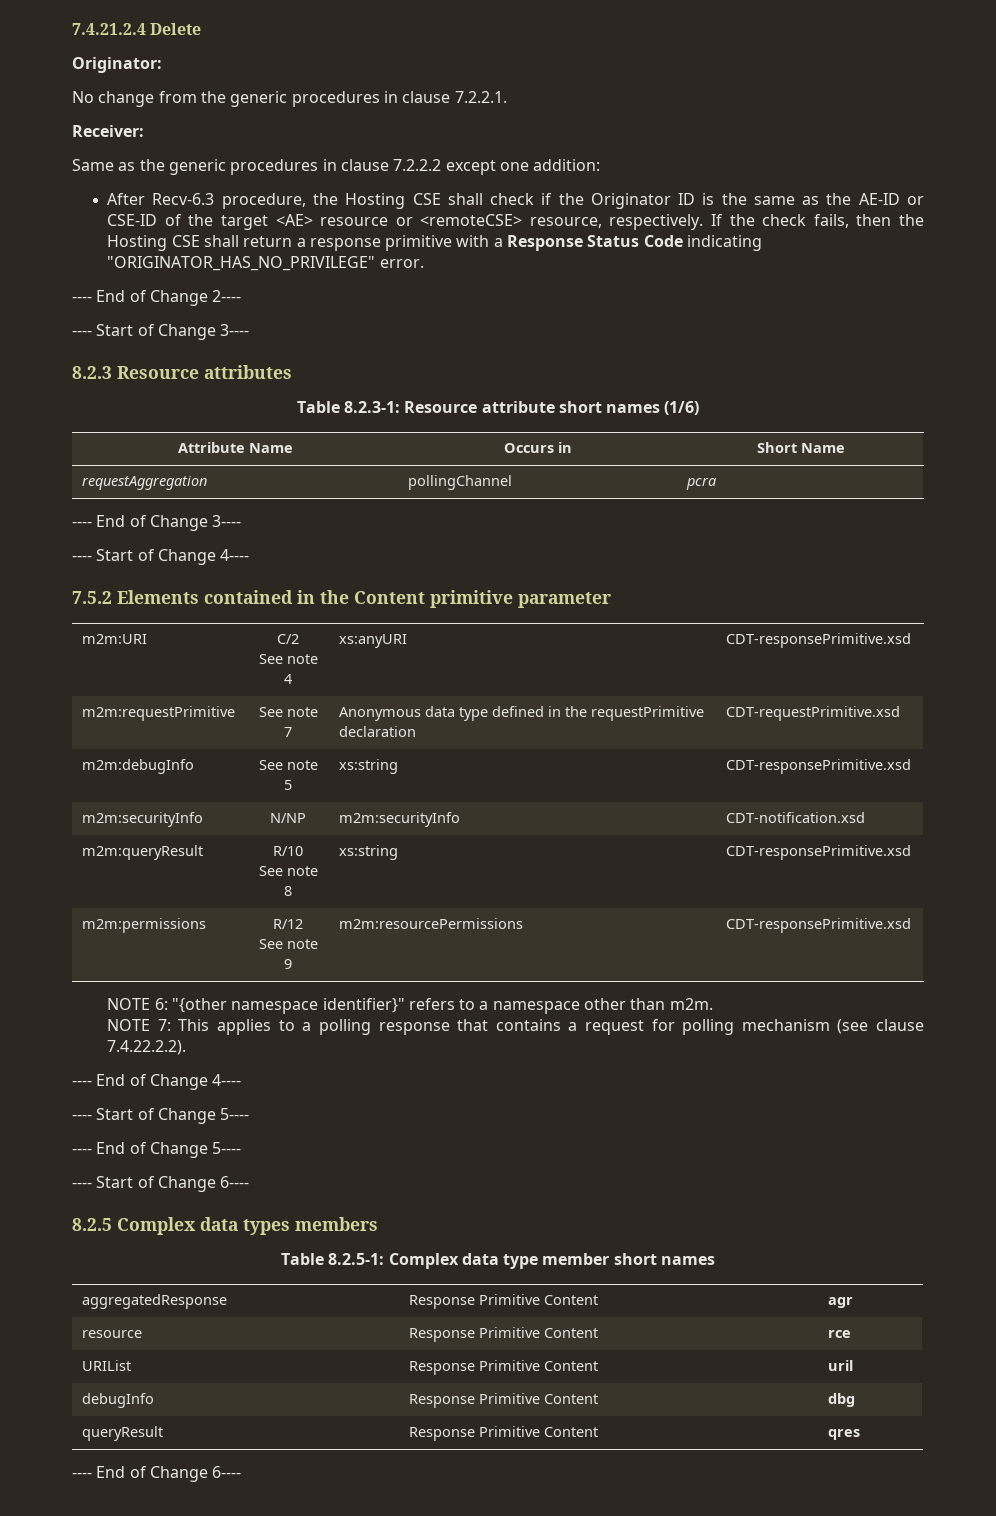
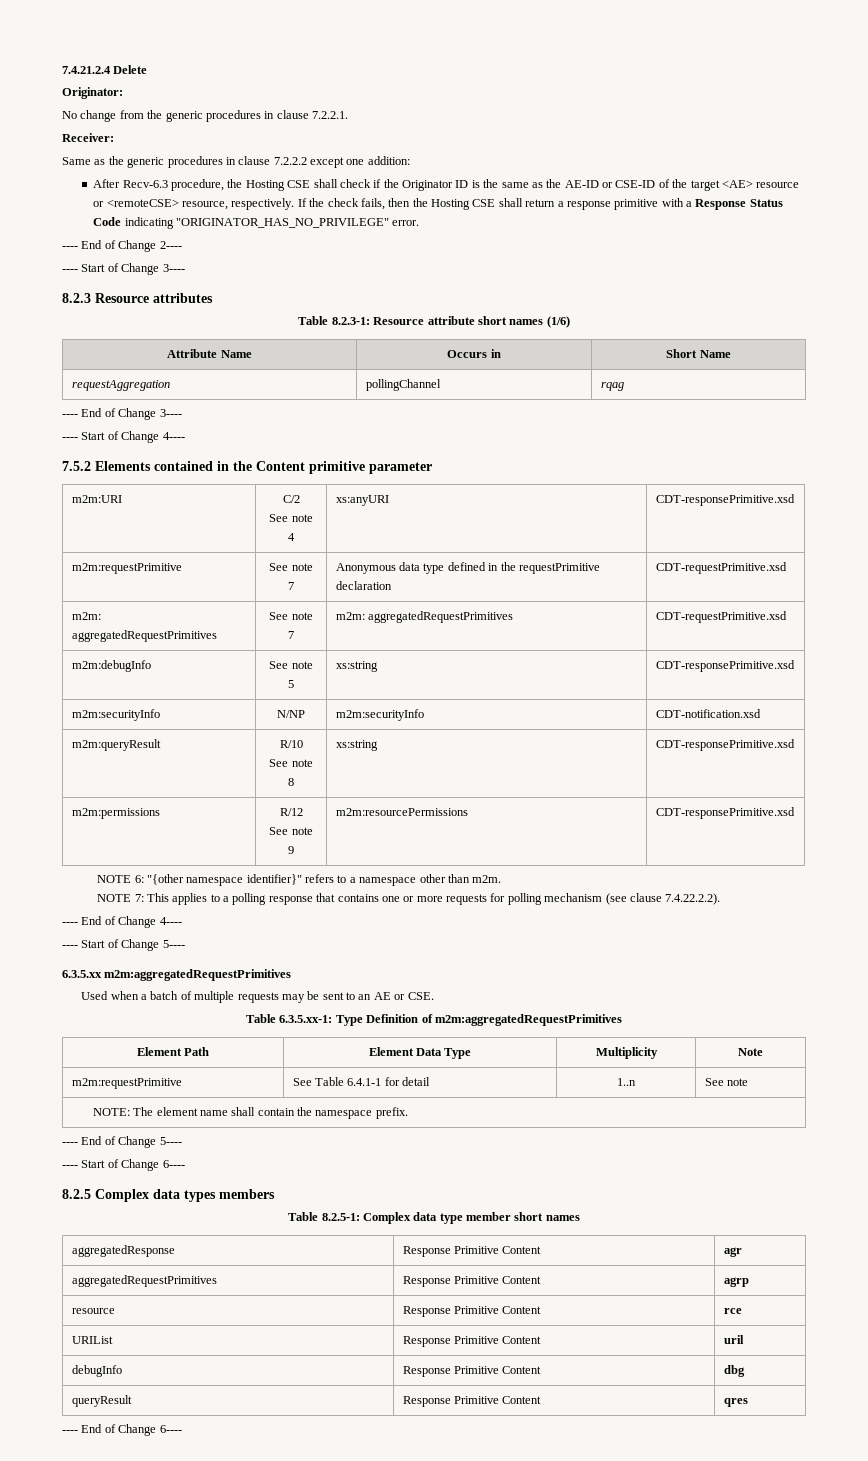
[686,477,717,490] pcra -> [600,382,624,391] rqag
(901, 713) none -> [71,612,101,620] [71,630,217,642] [269,612,313,620] [288,631,294,639] [335,611,514,623] [655,611,787,623] // m2m: aggregatedRequestPrimitives | See note 7 | m2m: aggregatedRequestPrimitives | CDT-requestPrimitive.xsd
[568,1020,644,1035] a request -> [381,894,488,905] one or more requests
(250, 1114) none -> [62,969,292,981] [81,991,434,1003] [246,1014,622,1026] [136,1047,210,1056] [368,1047,472,1059] [595,1047,658,1059] [738,1048,763,1056] [71,1078,182,1089] [292,1077,431,1086] [617,1078,636,1086] [704,1078,749,1086] [92,1107,408,1119] // 6.3.5.xx m2m:aggregatedRequestPrimitives // Used when a batch of multiple requests may be sent to an AE or CSE. // Table 6.3.5.xx-1: Type Definition of m2m:aggregatedRequestPrimitives // Element Path | Element Data Type | Multiplicity | Note // m2m:requestPrimitive | See Table 6.4.1-1 for detail | 1..n | See note // NOTE: The element name shall contain the namespace prefix.
(854, 1302) none -> [71,1275,217,1287] [402,1276,542,1287] [723,1277,749,1287] // aggregatedRequestPrimitives | Response Primitive Content | agrp

